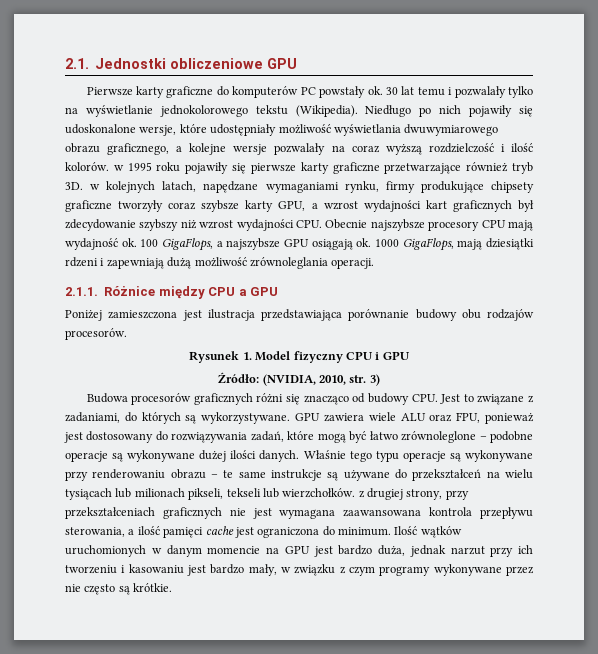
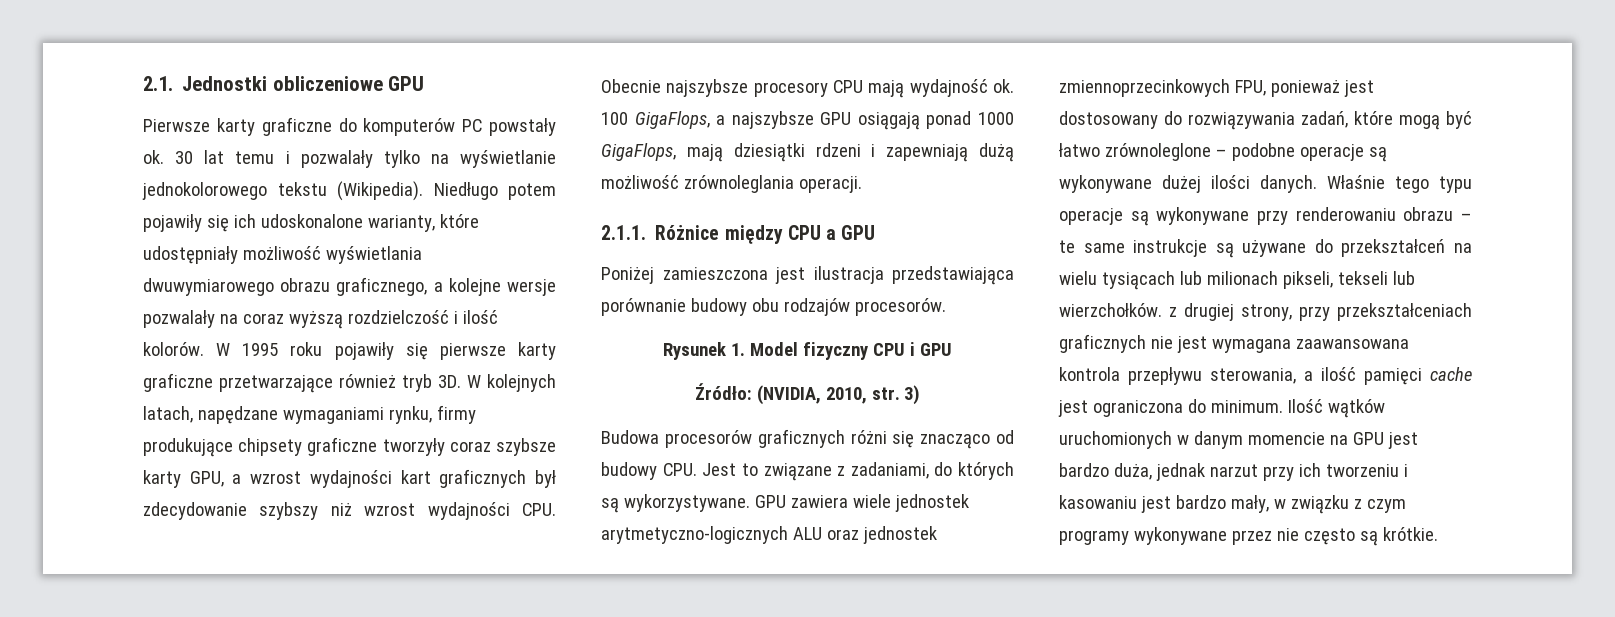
[419,105,534,117] [65,124,177,136] po nich pojawiły się udoskonalone wersje, -> [508,183,556,200] [143,214,435,232] potem pojawiły się ich udoskonalone warianty,
[113,165,124,171] w -> [216,343,231,356] W
[90,184,101,190] w -> [467,375,481,388] W
[356,238,372,247] ok. -> [926,111,972,129] ponad
[400,413,453,422] ALU oraz -> [894,494,969,512] [601,526,937,544] [1059,79,1230,97] jednostek arytmetyczno-logicznych ALU oraz jednostek zmiennoprzecinkowych

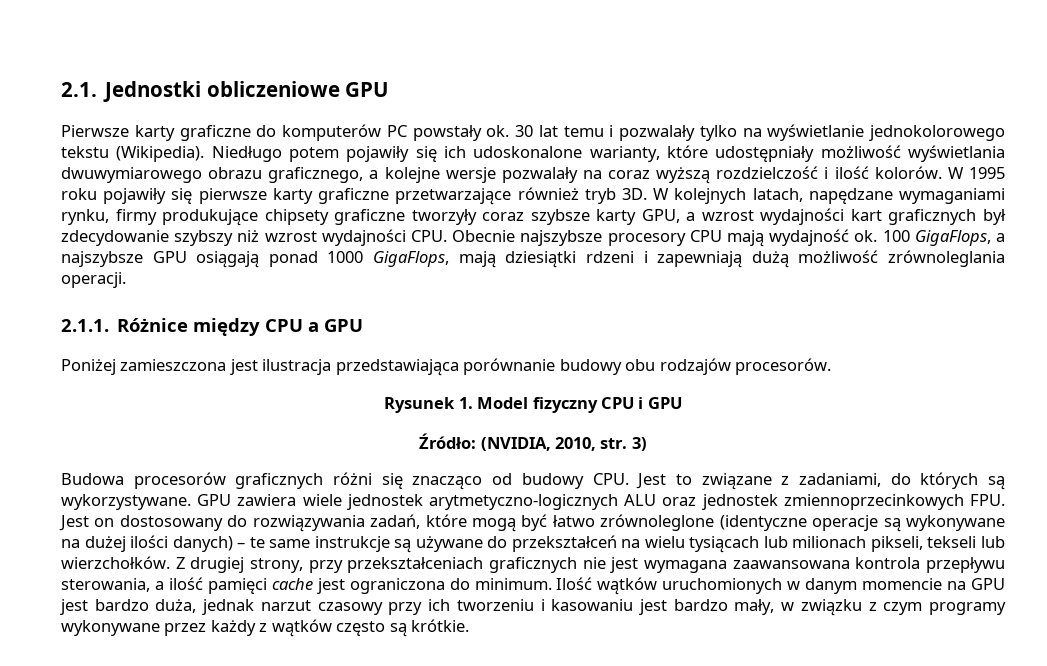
[1234,80,1374,97] FPU, ponieważ jest -> [970,494,1006,506] [59,515,115,531] FPU. Jest on
[1215,143,1387,162] [1059,175,1152,193] – podobne operacje są wykonywane -> [719,515,1006,532] [61,539,80,548] (identyczne operacje są wykonywane na
[1260,175,1472,193] [1059,207,1454,226] danych. Właśnie tego typu operacje są wykonywane przy renderowaniu obrazu -> [172,536,233,552] danych)
[1169,307,1177,317] z -> [175,557,185,569] Z
(1258, 470) none -> [317,602,383,615] czasowy
[1276,528,1299,541] nie -> [210,619,332,637] każdy z wątków

